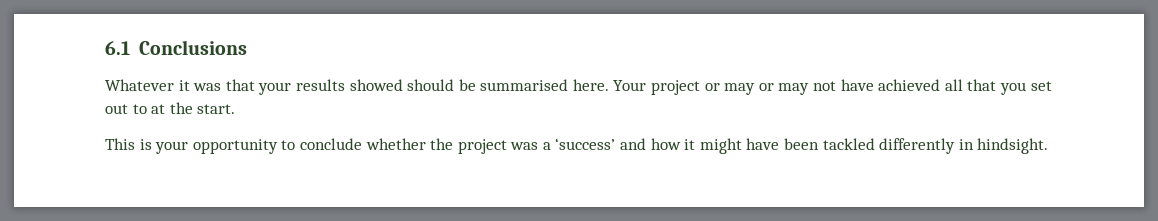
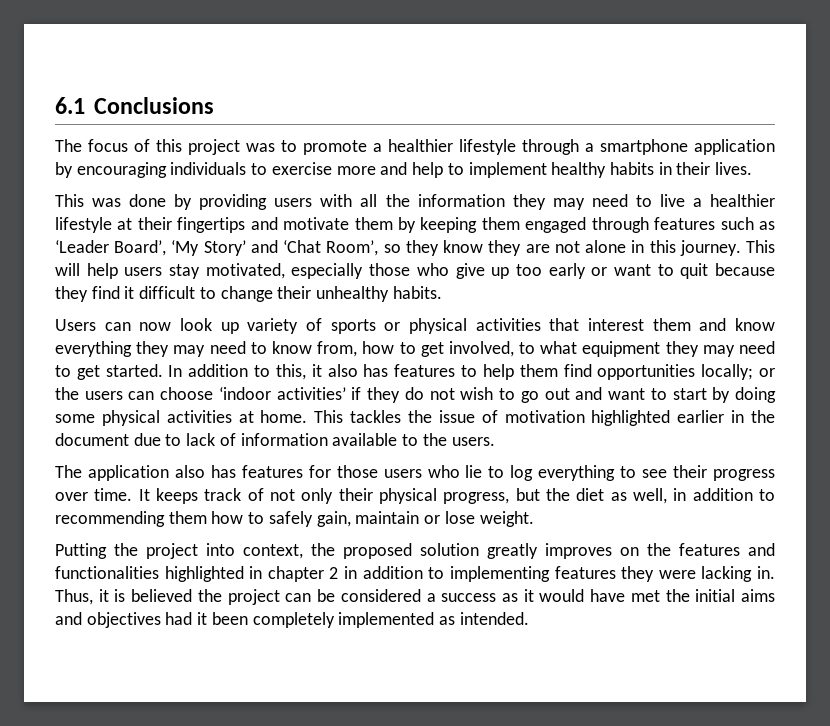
[105,79,1052,95] [105,102,236,114] [105,138,1049,154] Whatever it was that your results showed should be summarised here. Your project or may or may not have achieved all that you set out to at the start. // This is your opportunity to conclude whether the project was a ‘success’ and how it might have been tackled differently in hindsight. -> [55,139,775,155] [55,162,753,178] [55,194,775,210] [55,217,776,233] [55,240,776,256] [55,263,775,279] [55,286,442,302] [55,318,775,334] [55,341,775,357] [55,364,776,380] [55,387,776,403] [55,410,775,426] [55,433,495,446] [55,465,775,481] [55,488,776,504] [55,511,534,527] [55,543,775,559] [55,566,776,582] [55,589,775,605] [55,612,529,628] The focus of this project was to promote a healthier lifestyle through a smartphone application by encouraging individuals to exercise more and help to implement healthy habits in their lives. // This was done by providing users with all the information they may need to live a healthier lifestyle at their fingertips and motivate them by keeping them engaged through features such as ‘Leader Board’, ‘My Story’ and ‘Chat Room’, so they know they are not alone in this journey. This will help users stay motivated, especially those who give up too early or want to quit because they find it difficult to change their unhealthy habits. // Users can now look up variety of sports or physical activities that interest them and know everything they may need to know from, how to get involved, to what equipment they may need to get started. In addition to this, it also has features to help them find opportunities locally; or the users can choose ‘indoor activities’ if they do not wish to go out and want to start by doing some physical activities at home. This tackles the issue of motivation highlighted earlier in the document due to lack of information available to the users. // The application also has features for those users who lie to log everything to see their progress over time. It keeps track of not only their physical progress, but the diet as well, in addition to recommending them how to safely gain, maintain or lose weight. // Putting the project into context, the proposed solution greatly improves on the features and functionalities highlighted in chapter 2 in addition to implementing features they were lacking in. Thus, it is believed the project can be considered a success as it would have met the initial aims and objectives had it been completely implemented as intended.

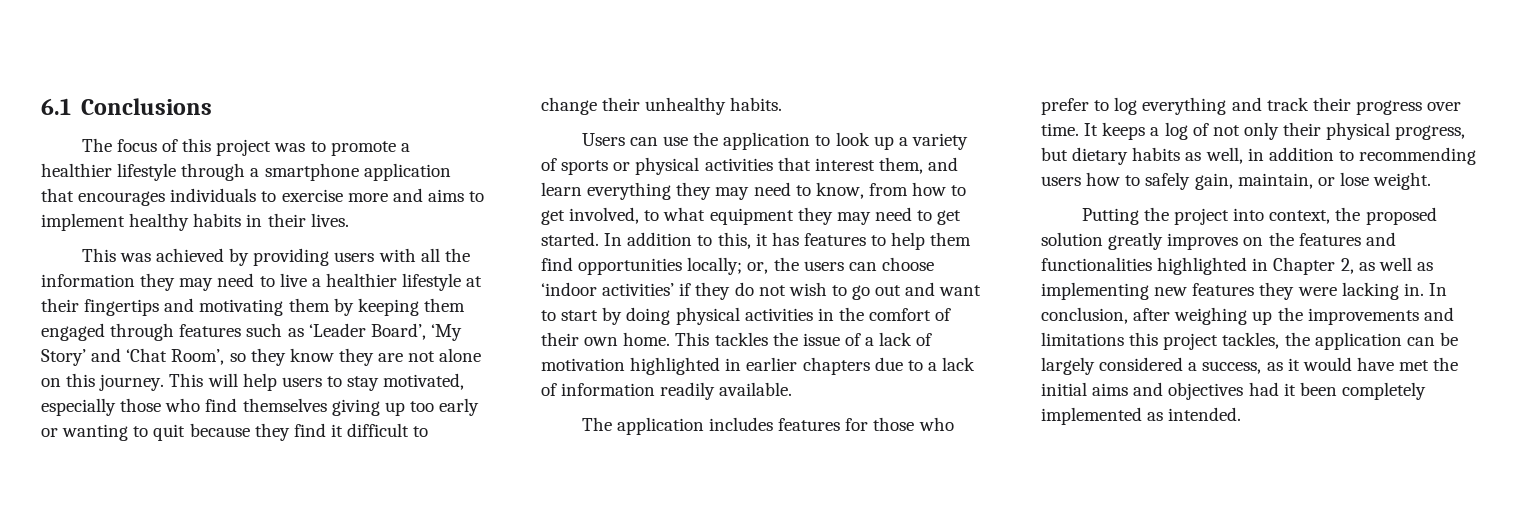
[55,162,167,178] by encouraging -> [41,188,166,206] that encourages
[412,162,444,178] help -> [427,189,464,202] aims
[129,194,167,207] done -> [156,248,225,262] achieved
[283,217,350,230] motivate -> [199,299,284,316] motivating
[631,240,645,253] in -> [41,378,61,387] on
(163, 271) none -> [326,376,342,387] to
[455,263,485,279] give -> [205,398,380,416] find themselves giving
[613,264,651,276] want -> [62,424,129,441] wanting
[139,322,172,331] now -> [663,132,831,150] use the application to
(239, 328) none -> [898,137,908,146] a
[652,318,775,331] them and know -> [878,157,959,174] [541,182,582,196] them, and learn
[271,341,358,357] know from, -> [815,182,908,199] know, from
[327,364,358,377] also -> (768, 239) none
[759,368,776,377] or -> [747,262,769,274] or,
[55,410,254,426] some physical activities at -> [675,307,952,325] [541,332,619,346] physical activities in the comfort of their own
[504,410,775,426] [55,433,129,446] motivation highlighted earlier in the document -> [865,332,933,346] [541,357,870,375] a lack of motivation highlighted in earlier chapters
(182, 440) none -> [927,362,937,371] a
[332,433,495,446] available to the users. -> [660,382,793,400] readily available.
[174,465,236,478] also has -> [709,417,774,431] includes
[383,465,483,478] users who lie -> [918,417,954,431] [1041,98,1089,115] who prefer
[620,466,668,478] to see -> [1231,97,1309,111] and track
[204,488,242,501] track -> [1150,122,1188,140] a log
[546,488,605,501] the diet -> [1072,147,1181,165] dietary habits
[168,511,207,524] them -> [1041,176,1081,186] users
[355,511,420,524] maintain -> [1237,173,1313,189] maintain,
[267,566,550,582] chapter 2 in addition to implementing -> [1273,257,1433,275] [1041,282,1188,300] Chapter 2, as well as implementing new
[55,589,280,605] Thus, it is believed the project -> [1428,283,1447,296] [1041,307,1454,325] [1041,332,1402,350] In conclusion, after weighing up the improvements and limitations this project tackles, the application
(336, 595) none -> [1041,357,1095,375] largely
[441,593,497,602] success -> [1202,361,1262,374] success,

